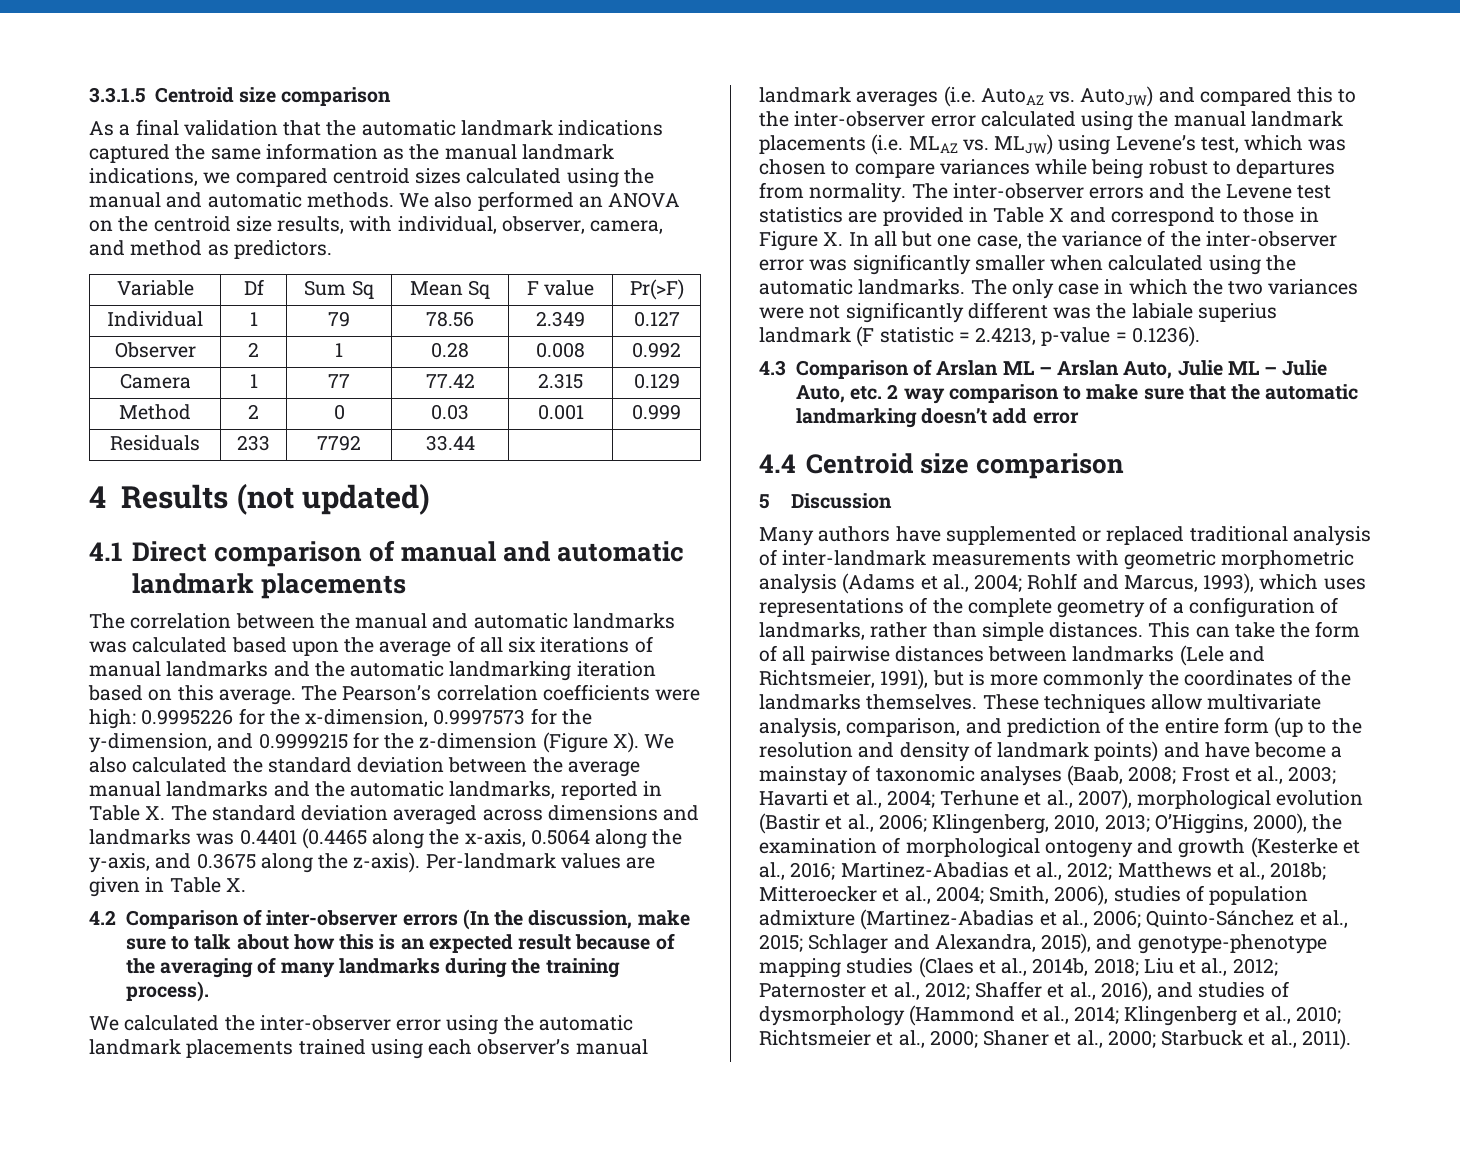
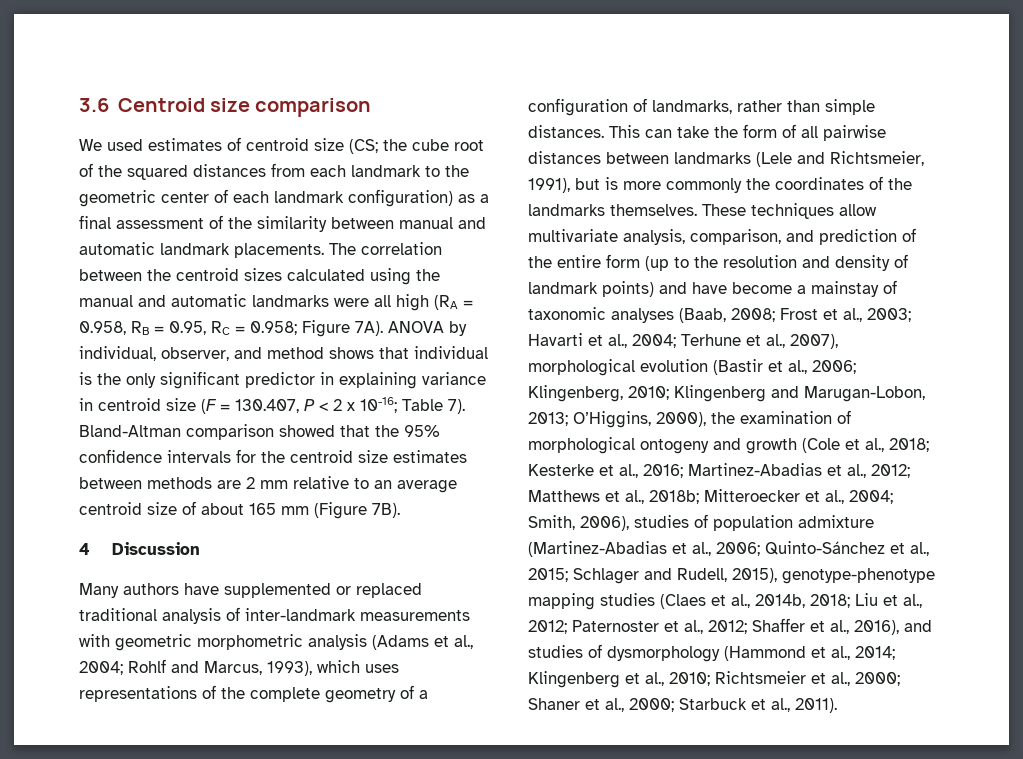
[89,87,392,106] [89,119,664,136] [89,143,614,163] [89,168,328,187] 3.3.1.5 Centroid size comparison // As a final validation that the automatic landmark indications captured the same information as the manual landmark indications, we compared -> [79,98,372,117] [79,137,484,154] [79,163,469,180] [79,189,489,207] [79,215,486,232] [79,242,442,258] [79,269,171,281] 3.6 Centroid size comparison // We used estimates of centroid size (CS; the cube root of the squared distances from each landmark to the geometric center of each landmark configuration) as a final assessment of the similarity between manual and automatic landmark placements. The correlation between the
[306,191,681,211] [89,216,664,234] [89,240,332,259] [116,280,194,296] [243,279,264,295] [304,280,374,299] [409,280,491,299] [526,280,595,296] [629,279,684,300] [107,311,203,327] [249,312,258,326] [328,311,350,327] [426,311,474,327] [536,311,585,327] [633,311,680,327] [114,342,196,358] [248,342,259,357] [335,343,343,357] [431,342,469,358] [536,342,585,358] [632,342,681,358] [119,373,191,389] [249,374,258,388] [328,374,350,388] [425,373,475,388] [538,373,583,389] [633,373,680,389] [119,404,191,420] [248,404,259,419] [333,404,345,420] [431,404,469,420] [537,404,584,420] [632,404,681,420] [110,435,200,451] [237,435,270,451] [317,435,361,451] [425,435,475,451] [89,484,430,515] [89,540,684,567] [131,573,406,599] [89,613,675,629] [89,636,653,657] [89,661,656,681] [88,684,701,705] [89,708,592,729] [89,732,675,753] [89,757,640,777] [89,781,662,800] [89,805,700,825] [89,828,683,849] [89,852,656,873] [89,877,246,897] [89,909,690,930] [125,933,675,953] [125,957,620,978] [125,981,209,1002] [89,1015,633,1035] [89,1039,648,1059] [759,86,1357,107] [759,111,1343,131] [759,134,1347,155] [759,159,1336,179] [759,182,1332,203] [759,207,1319,226] [759,230,1337,251] [759,254,1296,275] [759,279,1359,299] [759,302,1277,323] [759,326,1200,347] [759,359,1328,379] [795,384,1359,404] [795,408,1079,428] [759,453,1124,479] [759,494,769,509] methods. We also performed an ANOVA on the centroid size results, with individual, observer, camera, and method as predictors. // Variable | Df | Sum Sq | Mean Sq | F value | Pr(>F) // Individual | 1 | 79 | 78.56 | 2.349 | 0.127 // Observer | 2 | 1 | 0.28 | 0.008 | 0.992 // Camera | 1 | 77 | 77.42 | 2.315 | 0.129 // Method | 2 | 0 | 0.03 | 0.001 | 0.999 // Residuals | 233 | 7792 | 33.44 | | // 4 Results (not updated) // 4.1 Direct comparison of manual and automatic landmark placements // The correlation between the manual and automatic landmarks was calculated based upon the average of all six iterations of manual landmarks and the automatic landmarking iteration based on this average. The Pearson’s correlation coefficients were high: 0.9995226 for the x-dimension, 0.9997573 for the y-dimension, and 0.9999215 for the z-dimension (Figure X). We also calculated the standard deviation between the average manual landmarks and the automatic landmarks, reported in Table X. The standard deviation averaged across dimensions and landmarks was 0.4401 (0.4465 along the x-axis, 0.5064 along the y-axis, and 0.3675 along the z-axis). Per-landmark values are given in Table X. // 4.2 Comparison of inter-observer errors (In the discussion, make sure to talk about how this is an expected result because of the averaging of many landmarks during the training process). // We calculated the inter-observer error using the automatic landmark placements trained using each observer’s manual landmark averages (i.e. AutoAZ vs. AutoJW) and compared this to the inter-observer error calculated using the manual landmark placements (i.e. MLAZ vs. MLJW) using Levene’s test, which was chosen to compare variances while being robust to departures from normality. The inter-observer errors and the Levene test statistics are provided in Table X and correspond to those in Figure X. In all but one case, the variance of the inter-observer error was significantly smaller when calculated using the automatic landmarks. The only case in which the two variances were not significantly different was the labiale superius landmark (F statistic = 2.4213, p-value = 0.1236). // 4.3 Comparison of Arslan ML – Arslan Auto, Julie ML – Julie Auto, etc. 2 way comparison to make sure that the automatic landmarking doesn’t add error // 4.4 Centroid size comparison // 5 -> [252,294,473,311] [79,320,467,337] [79,346,488,361] [79,371,486,389] [79,397,465,414] [79,424,440,440] [79,449,467,463] [79,476,457,493] [79,501,400,519] [79,543,90,555] landmarks were all high (RA = 0.958, RB = 0.95, RC = 0.958; Figure 7A). ANOVA by individual, observer, and method shows that individual is the only significant predictor in explaining variance in centroid size (F = 130.407, P < 2 x 10-16; Table 7). Bland-Altman comparison showed that the 95% confidence intervals for the centroid size estimates between methods are 2 mm relative to an average centroid size of about 165 mm (Figure 7B). // 4
[1054,814,1100,832] 2010, -> [628,385,925,402] 2010; Klingenberg and Marugan-Lobon,
[1250,837,1338,858] (Kesterke -> [802,438,929,453] [528,464,594,476] (Cole et al., 2018; Kesterke
[934,933,1133,954] Alexandra, 2015), and -> [677,568,777,583] Rudell, 2015),

